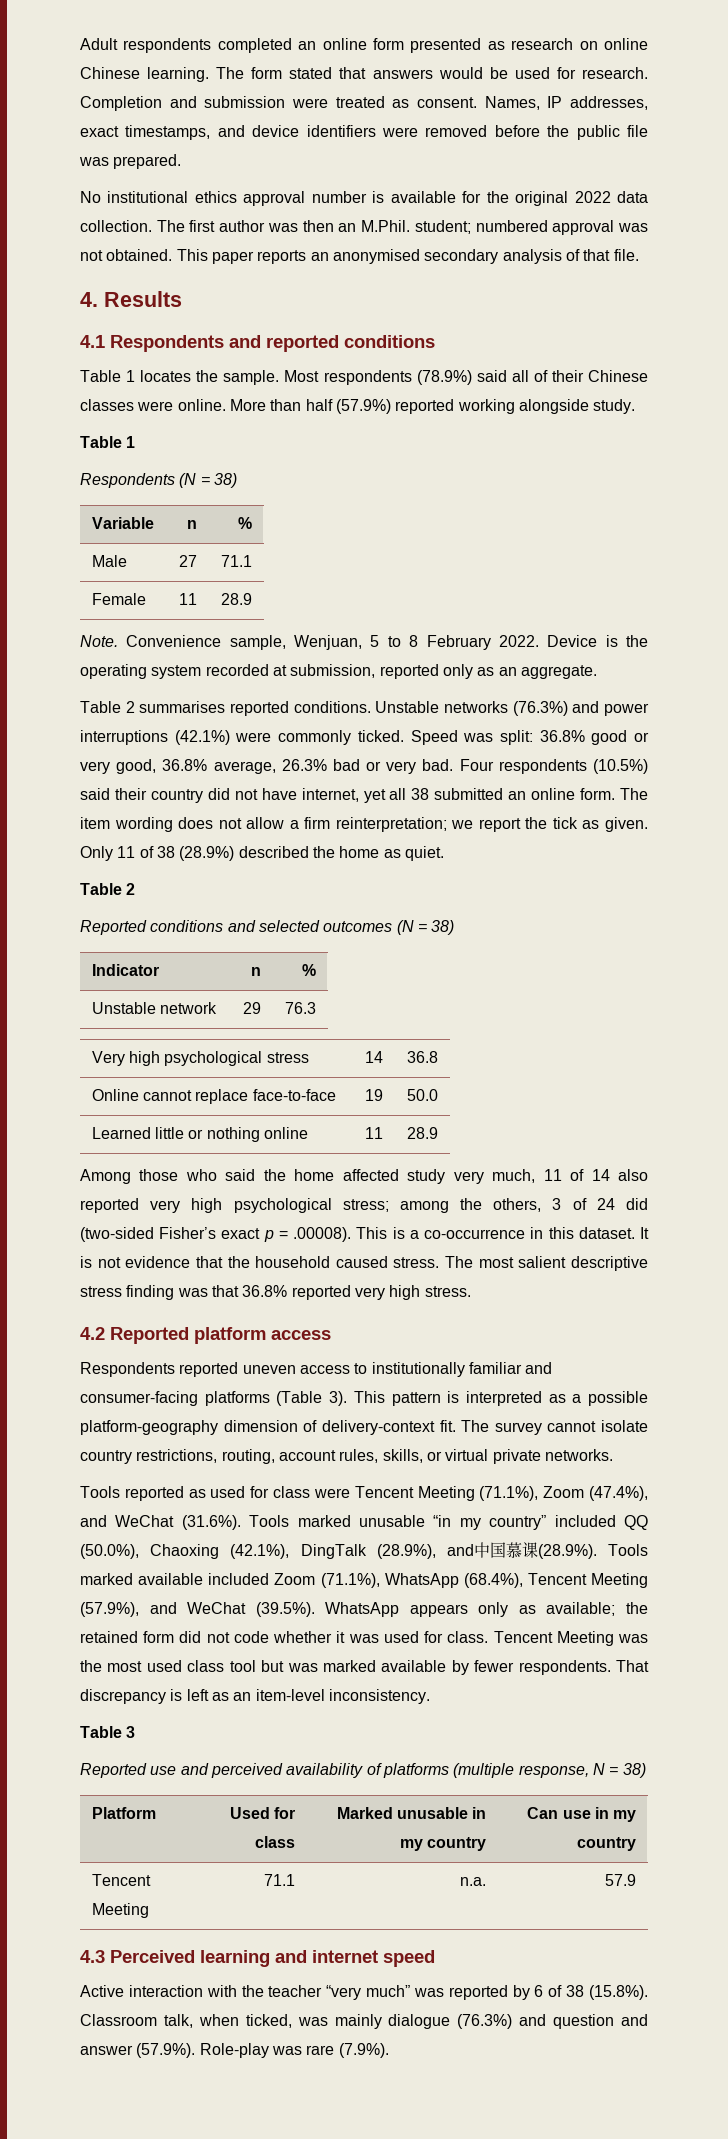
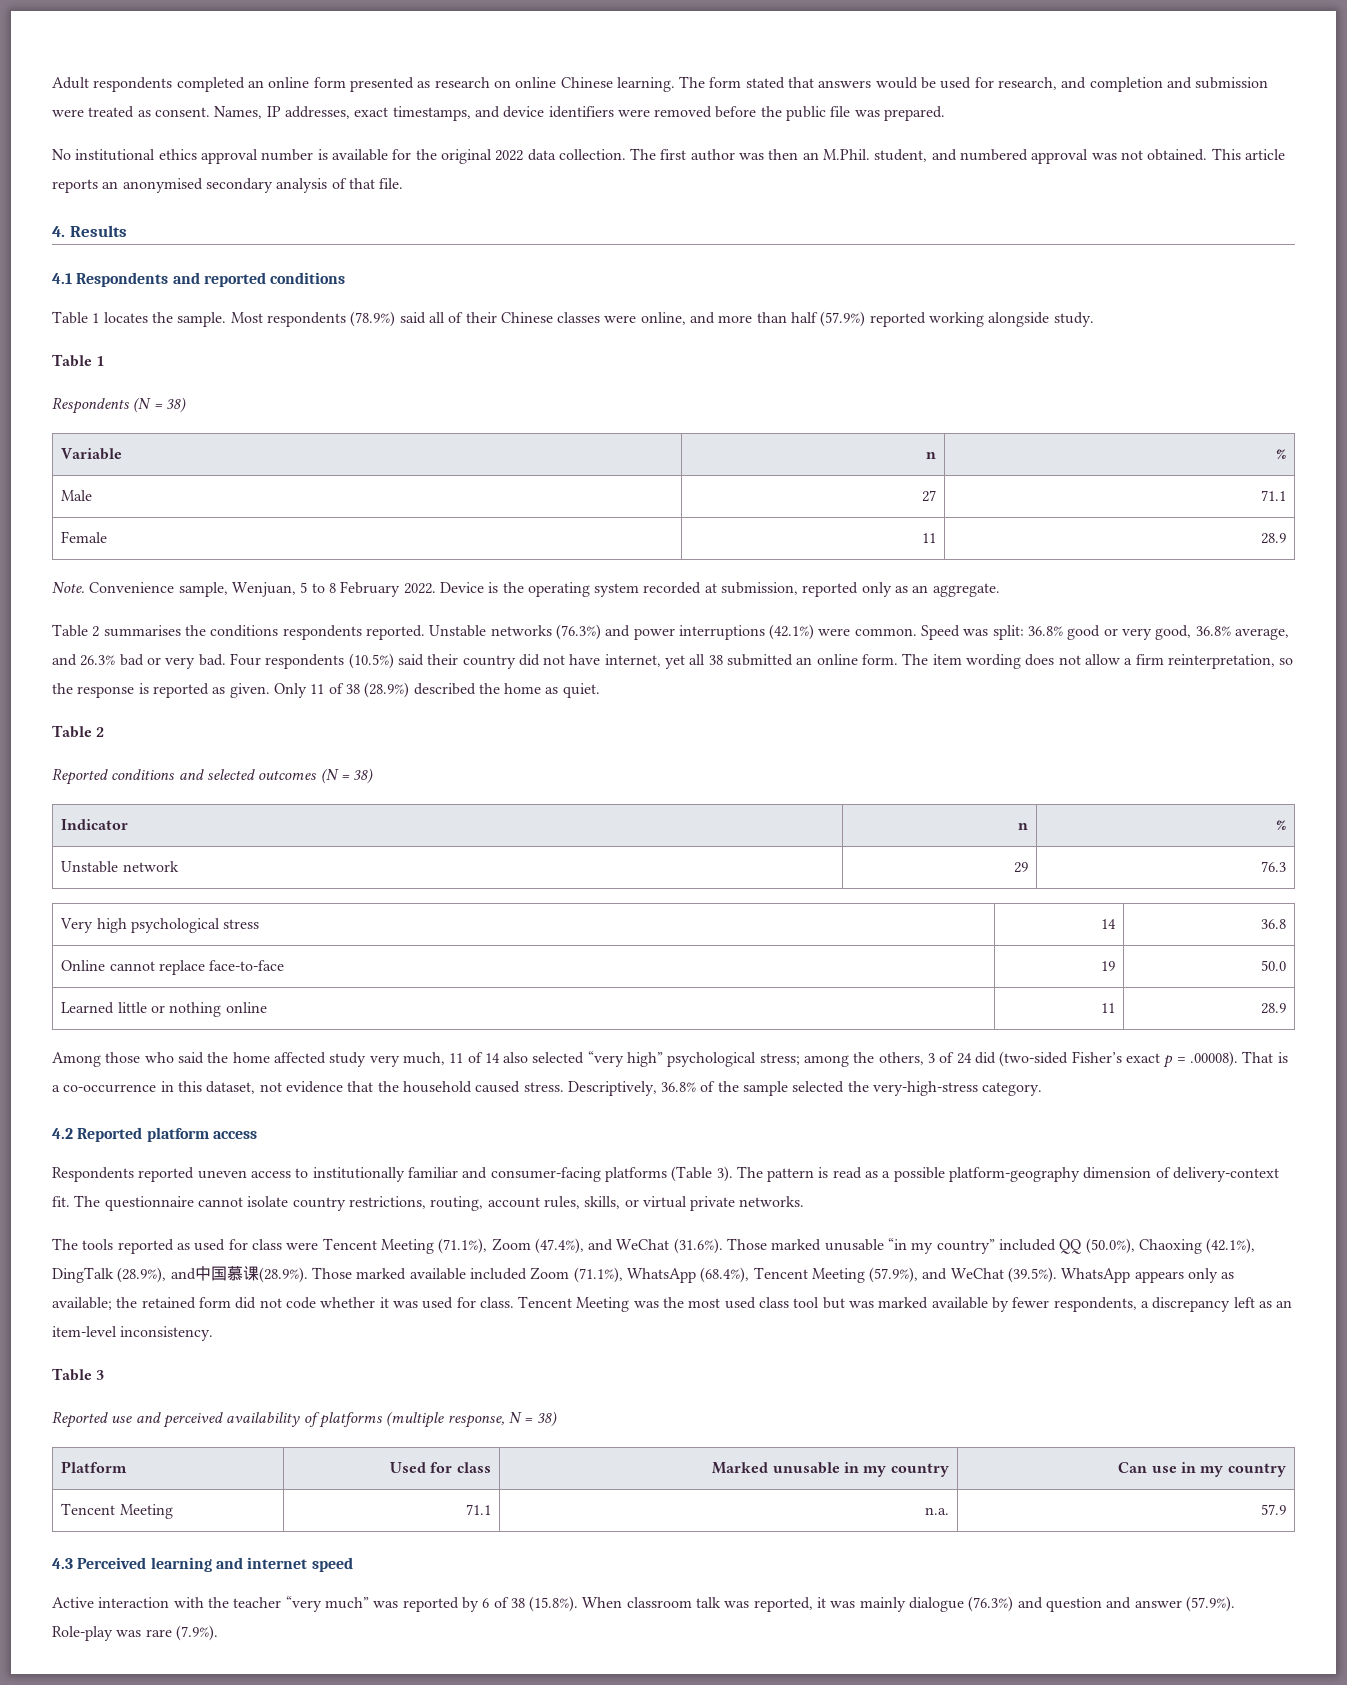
[582,67,649,79] [80,96,162,111] research. Completion -> [998,77,1163,92] research, and completion
[414,220,471,234] student; -> [874,149,957,162] student, and
[211,251,254,264] paper -> [1244,149,1285,160] article
[177,399,266,411] online. More -> [640,312,753,325] online, and more
[230,701,371,716] reported conditions. -> [184,625,425,640] the conditions respondents reported.
[278,730,404,745] commonly ticked. -> [854,628,917,636] common.
(276, 767) none -> [52,654,77,666] and
[335,817,578,832] reinterpretation; we report the tick -> [1167,654,1294,669] [52,683,209,698] reinterpretation, so the response is reported
[80,1198,223,1213] reported very high -> [532,1051,664,1067] selected “very high”
[356,1227,388,1239] This -> [1242,1051,1274,1063] That
[578,1227,649,1239] [80,1256,92,1268] dataset. It is -> [206,1081,256,1094] dataset,
[445,1256,648,1271] [80,1285,471,1300] The most salient descriptive stress finding was that 36.8% reported very high stress. -> [567,1081,1043,1096] Descriptively, 36.8% of the sample selected the very-high-stress category.
[353,1391,385,1403] This -> [736,1166,763,1178] The
[465,1391,542,1406] interpreted -> [832,1167,862,1179] read
[494,1422,542,1435] survey -> [104,1196,194,1211] questionnaire
[80,1486,120,1498] Tools -> [52,1238,114,1250] The tools
[249,1515,290,1527] Tools -> [727,1238,768,1250] Those
[608,1544,649,1556] Tools -> [311,1267,352,1279] Those
[518,1660,649,1675] [80,1689,183,1704] respondents. That discrepancy is -> [1053,1297,1231,1312] respondents, a discrepancy
[80,2014,292,2028] Classroom talk, when ticked, -> [582,1597,827,1612] When classroom talk was reported, it

